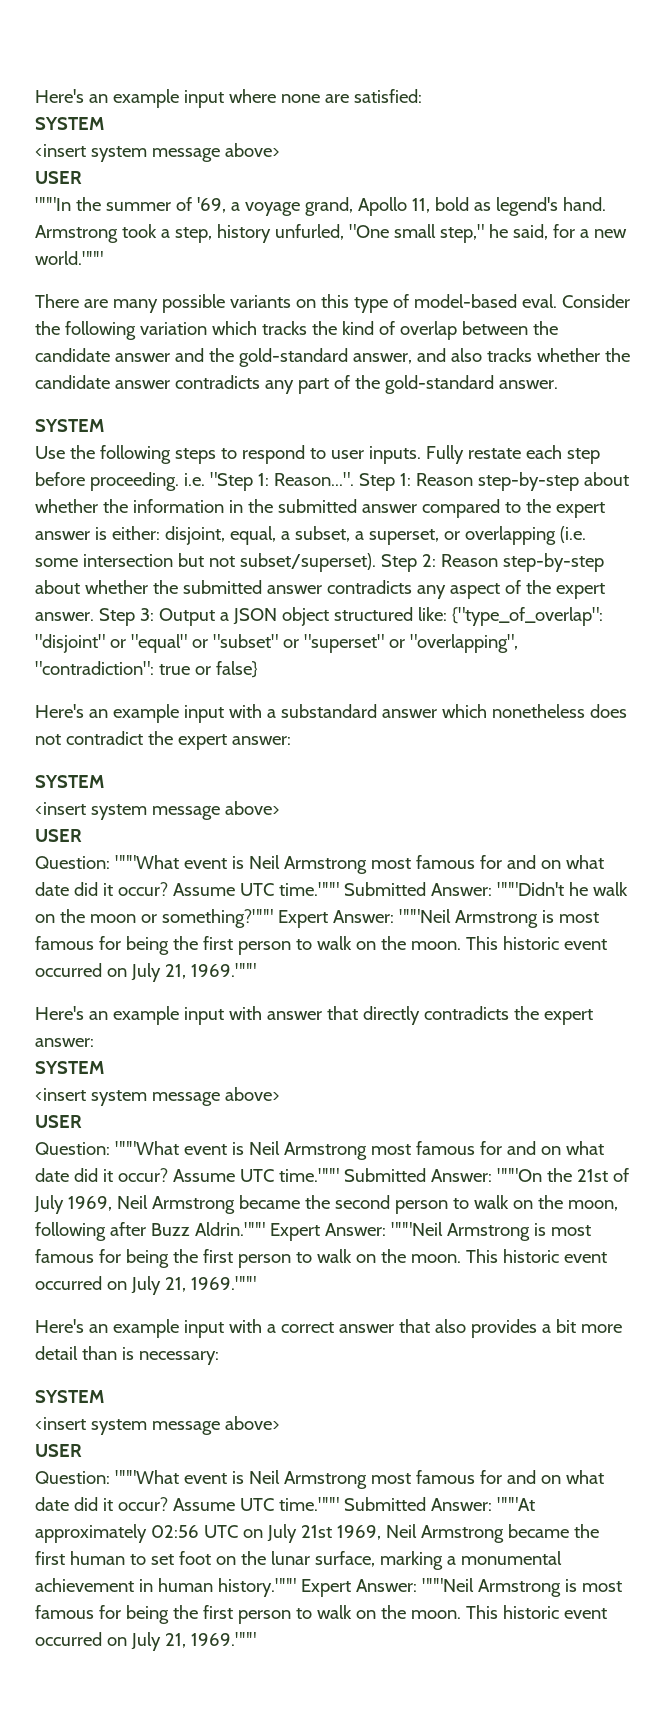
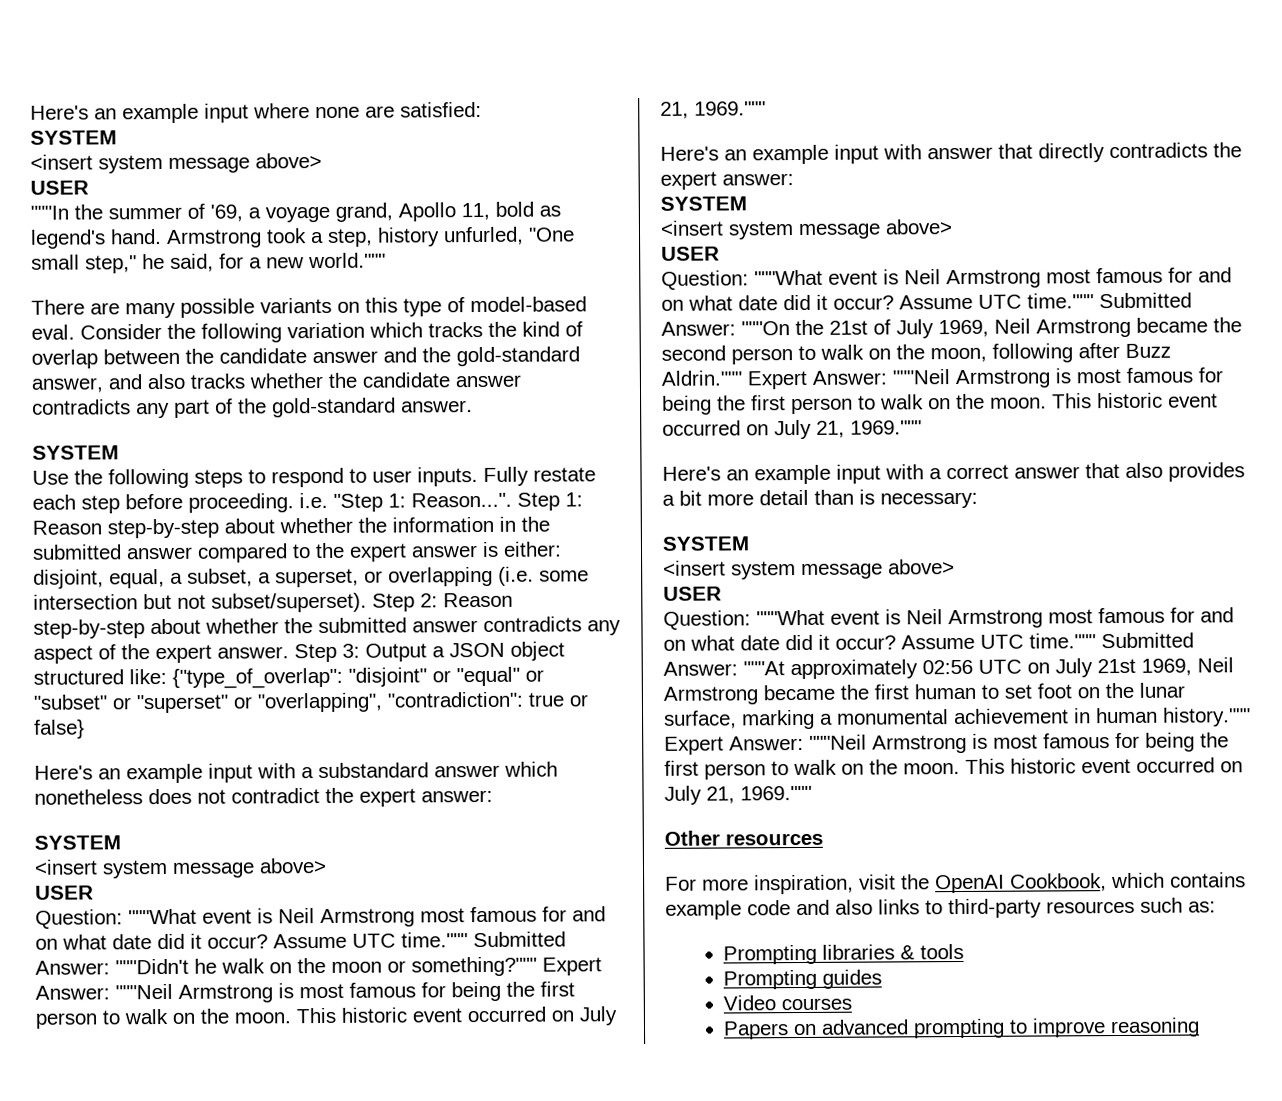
(256, 1639) none -> [664,830,823,846] [665,872,1246,895] [665,897,1216,920] [723,943,965,965] [723,969,883,990] [723,995,853,1011] [723,1017,1201,1040] // Other resources // For more inspiration, visit the OpenAI Cookbook, which contains example code and also links to third-party resources such as: // Prompting libraries & tools // Prompting guides // Video courses // Papers on advanced prompting to improve reasoning

